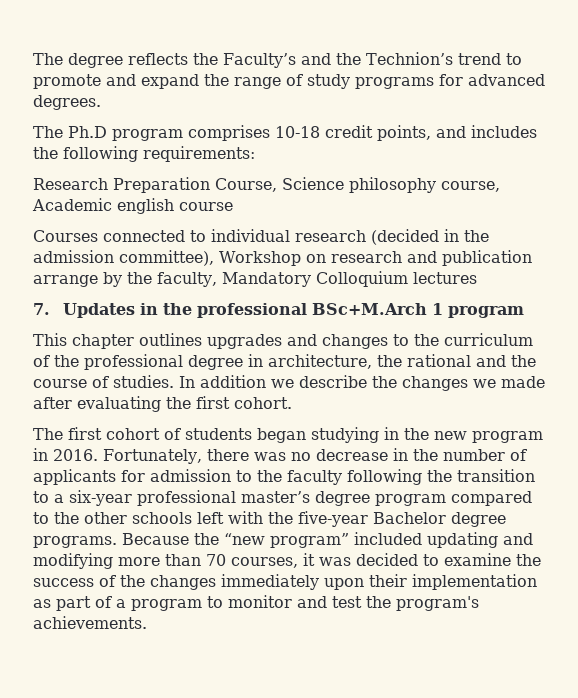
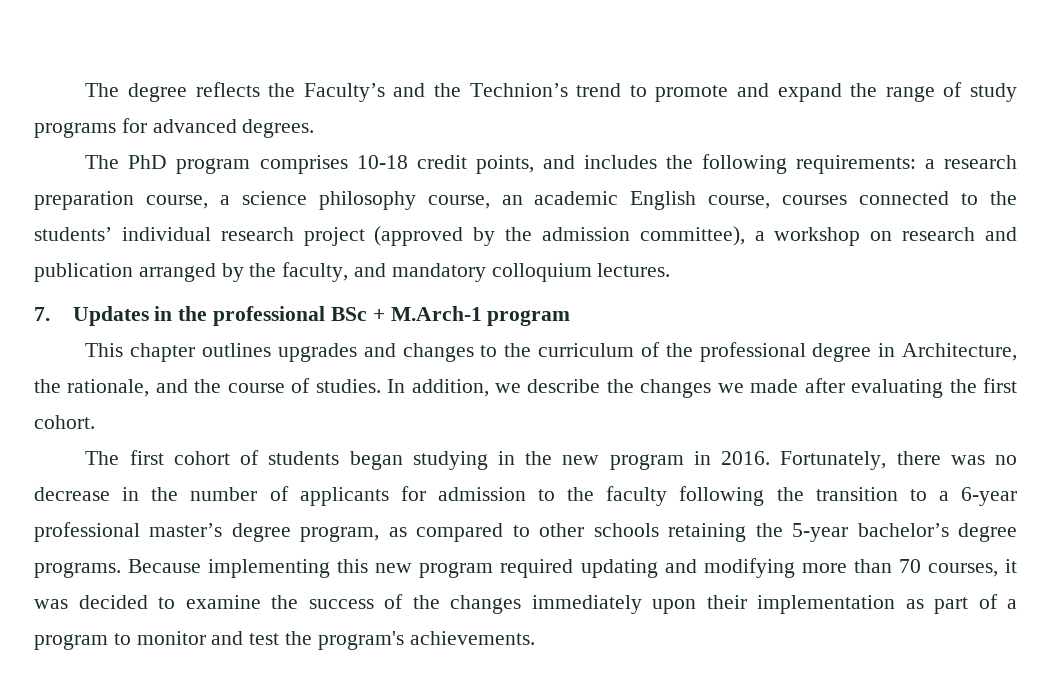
[68,126,107,138] Ph.D -> [128,155,168,169] PhD
[33,177,500,193] [32,198,233,214] [33,229,459,245] // Research Preparation Course, Science philosophy course, Academic english course // Courses connected to individual research (decided in -> [924,155,1017,169] [34,191,1017,210] [34,226,496,246] a research preparation course, a science philosophy course, an academic English course, courses connected to the students’ individual research project (approved by
[219,251,301,266] Workshop -> [754,227,861,246] a workshop
[33,275,98,287] arrange -> [138,263,216,282] arranged
[221,271,477,287] Mandatory Colloquium lectures -> [354,263,671,282] and mandatory colloquium lectures.
[312,303,444,315] BSc+M.Arch 1 -> [330,306,482,321] BSc + M.Arch-1
[268,354,471,369] architecture, the rational -> [901,343,1017,361] [34,379,150,397] Architecture, the rationale,
[200,375,266,388] addition -> [411,379,489,397] addition,
[69,490,132,506] six-year -> [961,487,1017,506] 6-year
[375,494,446,506] program -> [300,526,407,542] program, as
[54,512,79,524] the -> (530, 531) none
[197,511,506,527] [33,532,422,548] left with the five-year Bachelor degree programs. Because the “new program” included -> [668,523,1017,542] [34,559,574,578] retaining the 5-year bachelor’s degree programs. Because implementing this new program required

